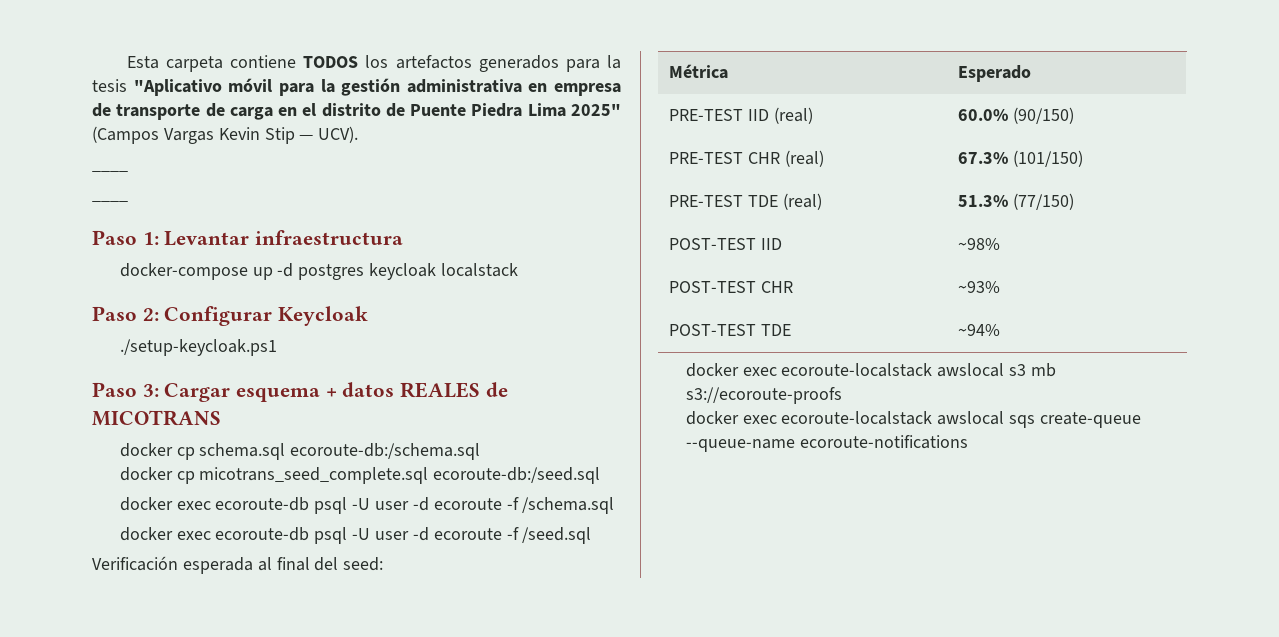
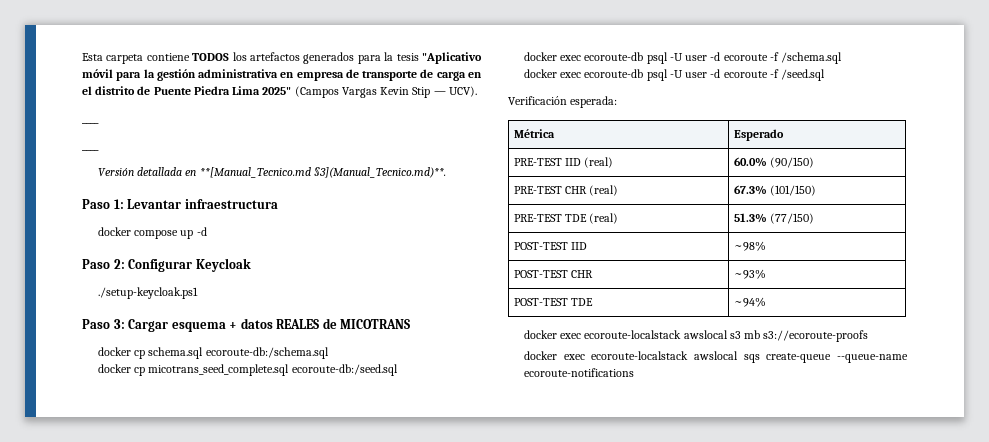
(128, 201) none -> [97,167,446,178] // Versión detallada en **[Manual_Tecnico.md §3](Manual_Tecnico.md)**.
[119,263,248,280] docker-compose -> [97,227,179,239] docker compose
[298,263,518,280] postgres keycloak localstack -> (207, 231) none
[182,557,384,574] esperada al final del seed: -> [570,96,618,108] esperada:

